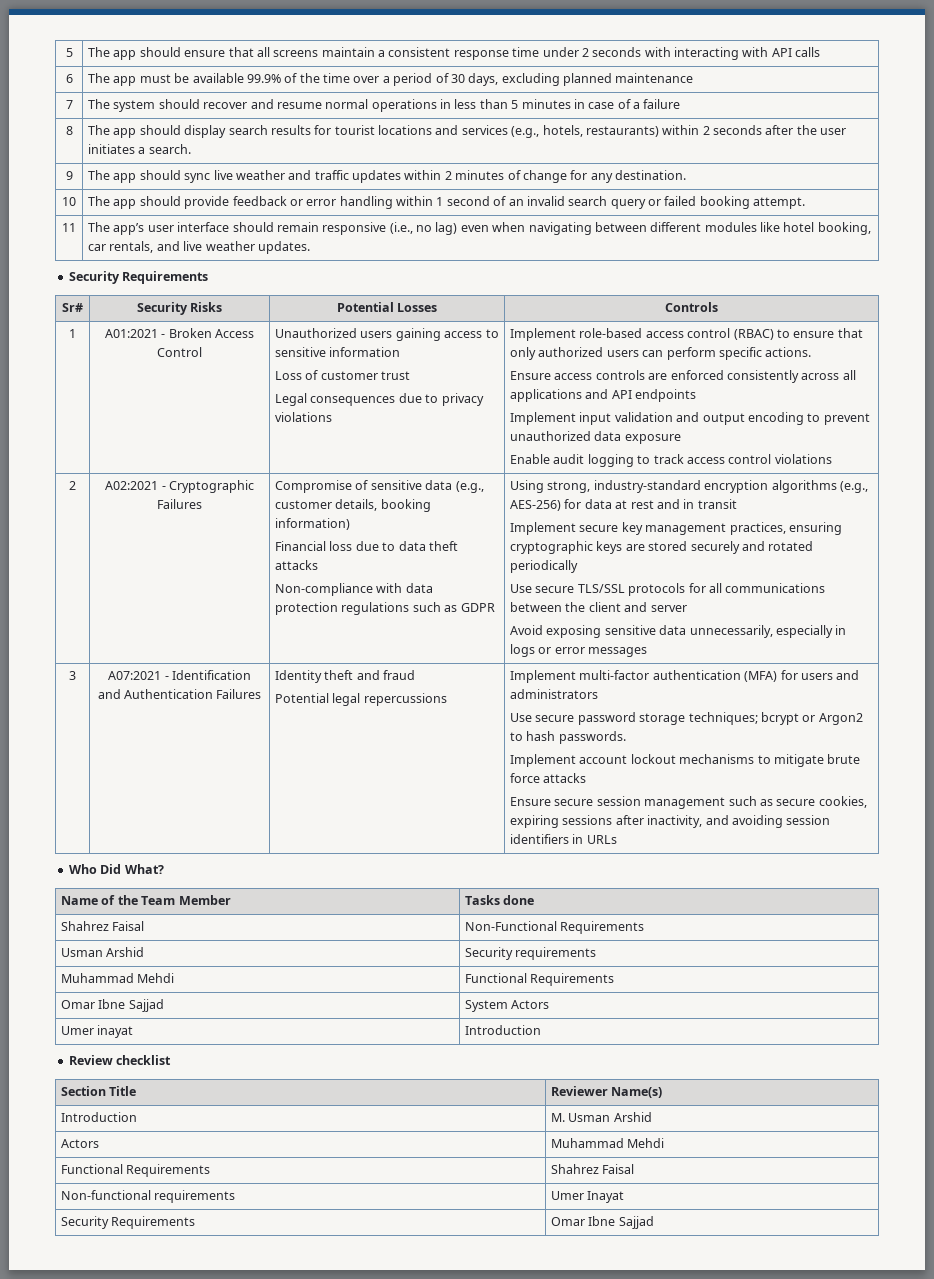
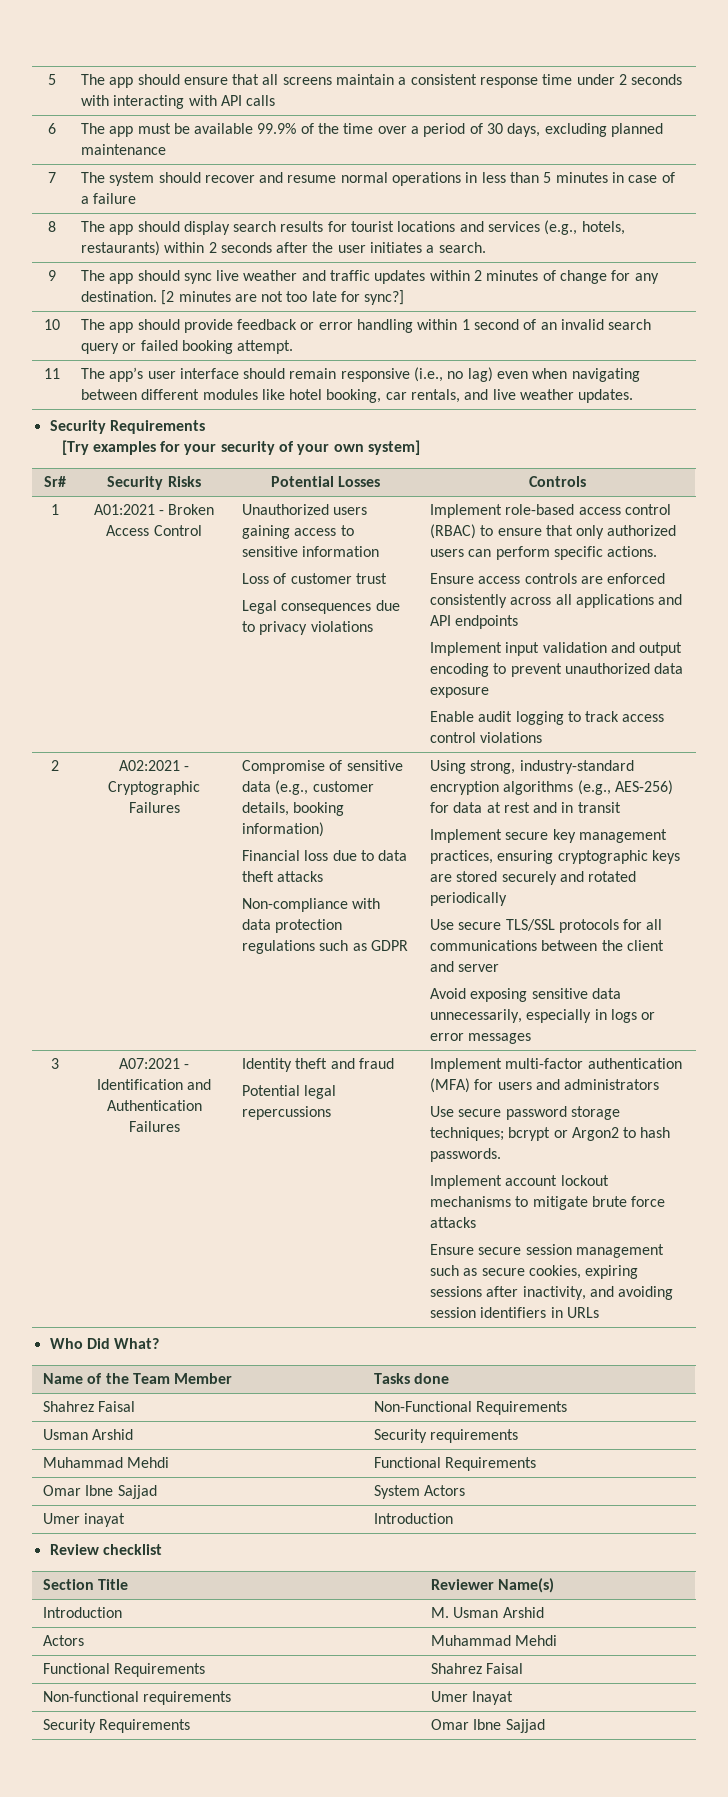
(687, 175) none -> [161,290,405,305] [2 minutes are not too late for sync?]
(209, 277) none -> [61,440,421,455] // [Try examples for your security of your own system]

